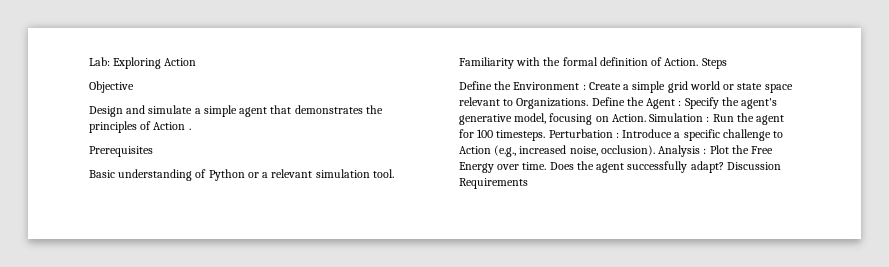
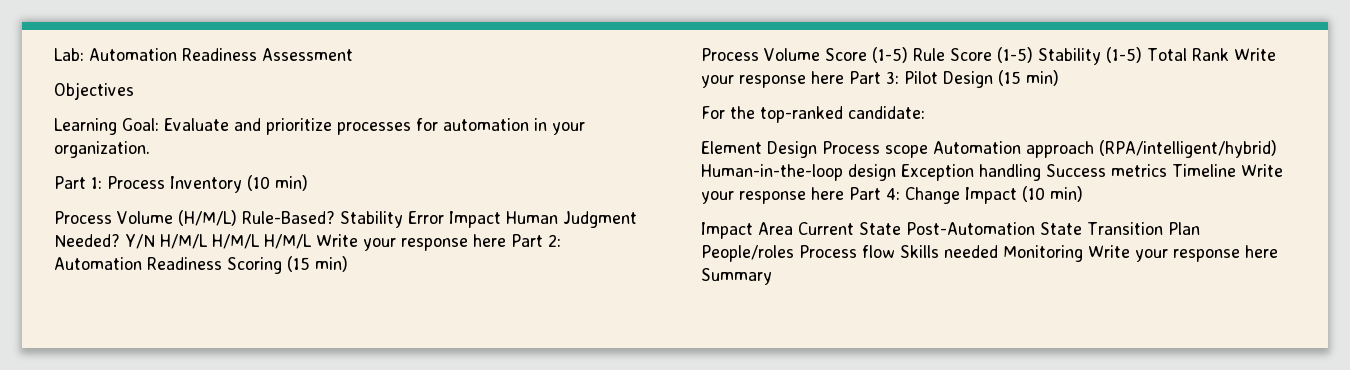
[113,57,197,69] [89,81,134,93] [89,105,383,117] [89,121,191,133] [89,146,153,157] [89,169,394,181] [459,57,727,69] [459,81,793,93] [459,97,778,109] [459,113,785,125] [459,129,784,141] [459,145,774,157] [459,161,781,173] [459,178,528,189] Exploring Action // Objective // Design and simulate a simple agent that demonstrates the principles of Action . // Prerequisites // Basic understanding of Python or a relevant simulation tool. Familiarity with the formal definition of Action. Steps // Define the Environment : Create a simple grid world or state space relevant to Organizations. Define the Agent : Specify the agent's generative model, focusing on Action. Simulation : Run the agent for 100 timesteps. Perturbation : Introduce a specific challenge to Action (e.g., increased noise, occlusion). Analysis : Plot the Free Energy over time. Does the agent successfully adapt? Discussion Requirements -> [89,48,353,61] [54,82,134,100] [54,118,585,135] [54,141,150,158] [54,175,308,193] [54,210,637,228] [54,234,561,251] [54,256,348,274] [701,47,1276,65] [701,70,1059,88] [701,106,925,123] [701,140,1277,158] [701,164,1283,181] [701,186,1083,204] [701,222,1200,239] [701,245,1278,262] [701,268,772,285] Automation Readiness Assessment // Objectives // Learning Goal: Evaluate and prioritize processes for automation in your organization. // Part 1: Process Inventory (10 min) // Process Volume (H/M/L) Rule-Based? Stability Error Impact Human Judgment Needed? Y/N H/M/L H/M/L H/M/L Write your response here Part 2: Automation Readiness Scoring (15 min) // Process Volume Score (1-5) Rule Score (1-5) Stability (1-5) Total Rank Write your response here Part 3: Pilot Design (15 min) // For the top-ranked candidate: // Element Design Process scope Automation approach (RPA/intelligent/hybrid) Human-in-the-loop design Exception handling Success metrics Timeline Write your response here Part 4: Change Impact (10 min) // Impact Area Current State Post-Automation State Transition Plan People/roles Process flow Skills needed Monitoring Write your response here Summary

